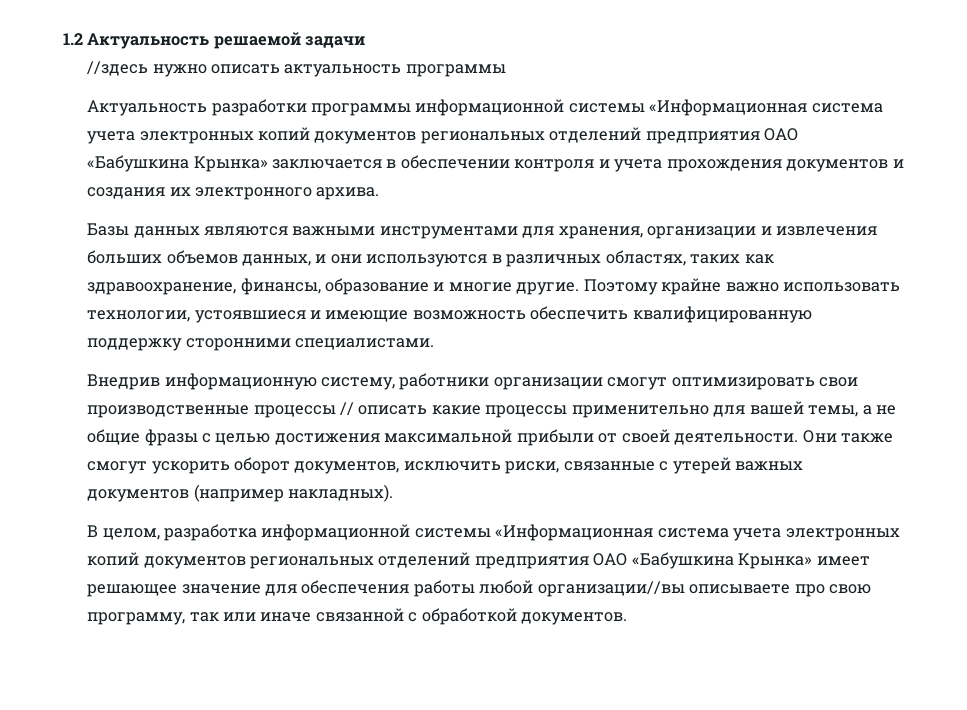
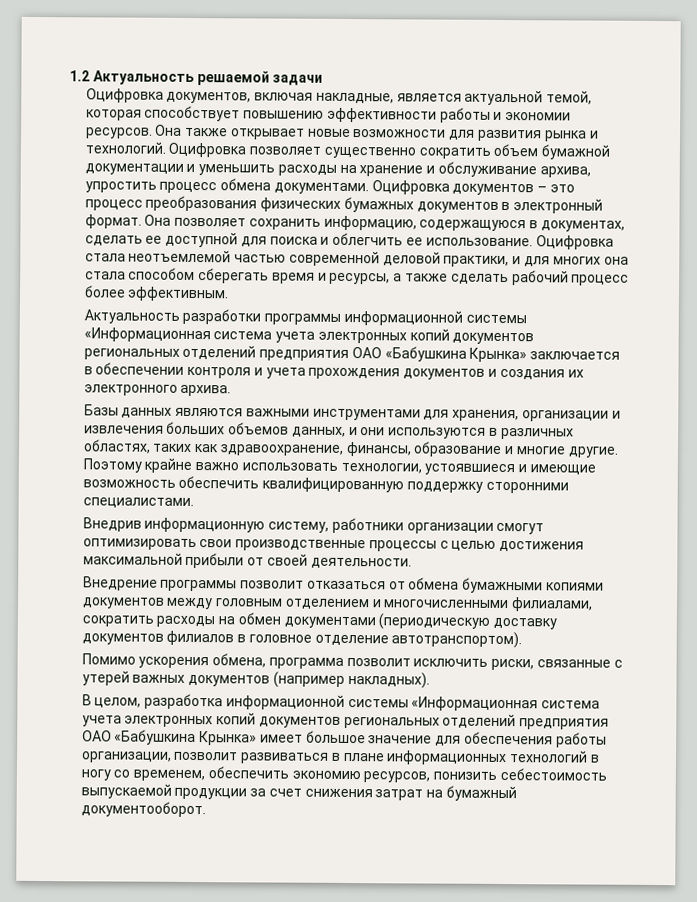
[87,61,506,77] //здесь нужно описать актуальность программы -> [85,88,593,106] [85,105,572,123] [85,124,599,142] [84,141,611,160] [84,161,591,178] [84,178,575,196] [84,195,604,214] [84,214,625,232] [84,231,614,250] [84,249,629,268] [84,267,630,286] [83,285,230,302] Оцифровка документов, включая накладные, является актуальной темой, которая способствует повышению эффективности работы и экономии ресурсов. Она также открывает новые возможности для развития рынка и технологий. Оцифровка позволяет существенно сократить объем бумажной документации и уменьшить расходы на хранение и обслуживание архива, упростить процесс обмена документами. Оцифровка документов – это процесс преобразования физических бумажных документов в электронный формат. Она позволяет сохранить информацию, содержащуюся в документах, сделать ее доступной для поиска и облегчить ее использование. Оцифровка стала неотъемлемой частью современной деловой практики, и для многих она стала способом сберегать время и ресурсы, а также сделать рабочий процесс более эффективным.
[339,401,897,418] [87,429,198,446] // описать какие процессы применительно для вашей темы, а не общие фразы -> (437, 546) none
[802,430,894,443] [87,457,400,474] Они также смогут ускорить оборот документов, -> [82,576,604,594] [81,597,594,612] [81,612,558,630] [81,630,523,649] [81,653,411,669] // Внедрение программы позволит отказаться от обмена бумажными копиями документов между головным отделением и многочисленными филиалами, сократить расходы на обмен документами (периодическую доставку документов филиалов в головное отделение автотранспортом). // Помимо ускорения обмена, программа позволит
[87,584,178,597] решающее -> [305,730,366,744] большое
[479,580,872,597] [87,608,628,625] любой организации//вы описываете про свою программу, так или иначе связанной с обработкой документов. -> [80,750,600,766] [80,766,607,783] [80,783,517,802] [80,801,206,818] организации, позволит развиваться в плане информационных технологий в ногу со временем, обеспечить экономию ресурсов, понизить себестоимость выпускаемой продукции за счет снижения затрат на бумажный документооборот.

